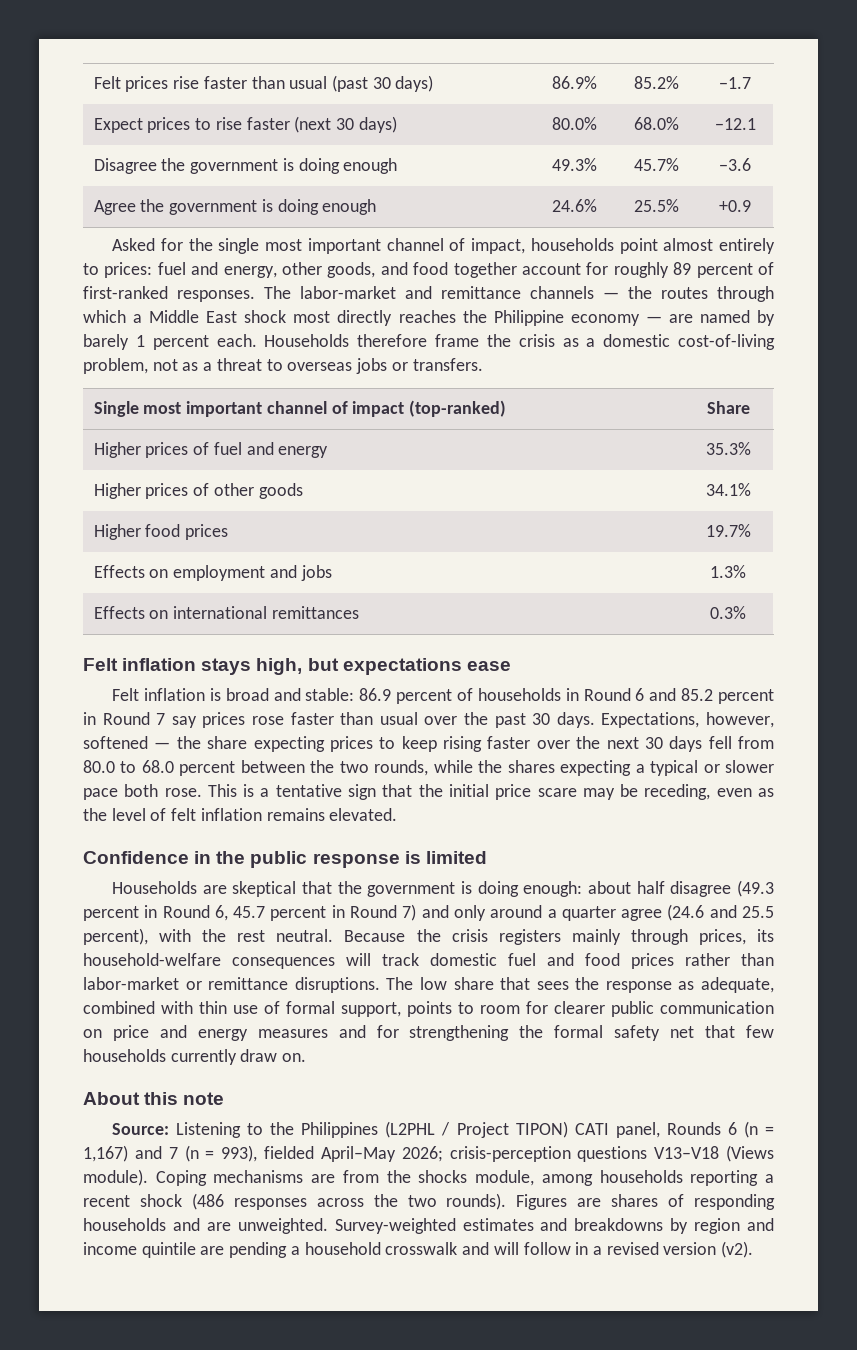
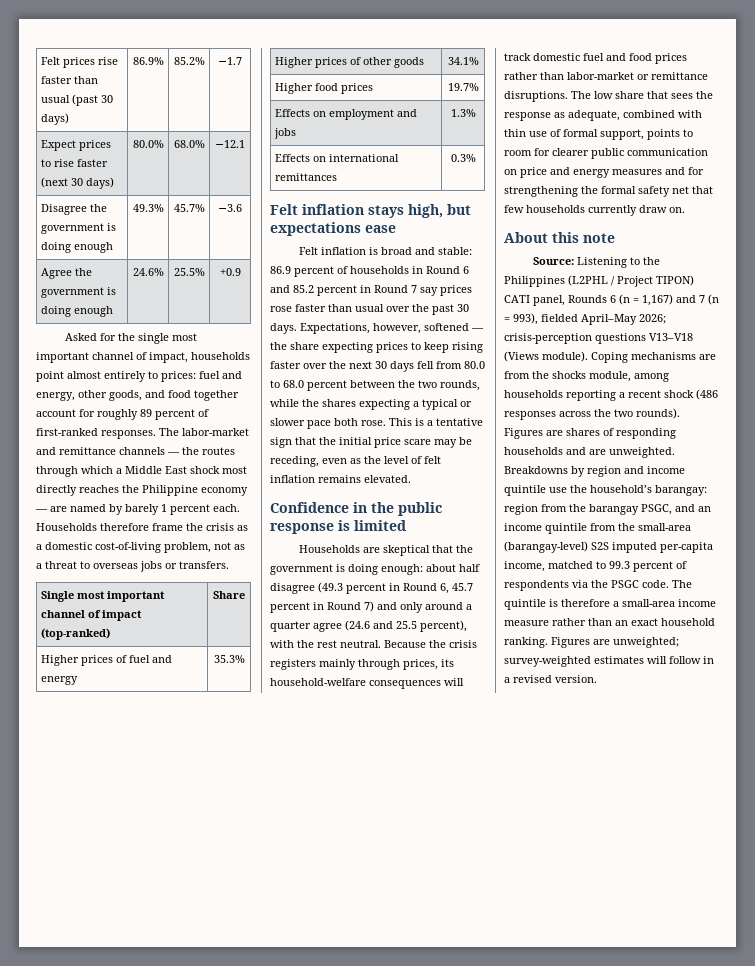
[334,1218,664,1234] Survey-weighted estimates and breakdowns -> [504,466,568,474] Breakdowns
[200,1242,490,1258] are pending a household crosswalk and -> [549,485,707,496] [504,504,711,515] [504,523,691,534] [504,541,713,553] [504,561,687,572] [504,580,692,591] [504,599,716,610] [504,618,715,626] [504,637,679,648] [504,656,644,667] use the household’s barangay: region from the barangay PSGC, and an income quintile from the small-area (barangay-level) S2S imputed per-capita income, matched to 99.3 percent of respondents via the PSGC code. The quintile is therefore a small-area income measure rather than an exact household ranking. Figures are unweighted; survey-weighted estimates
[663,1241,754,1258] version (v2). -> [555,675,597,683] version.

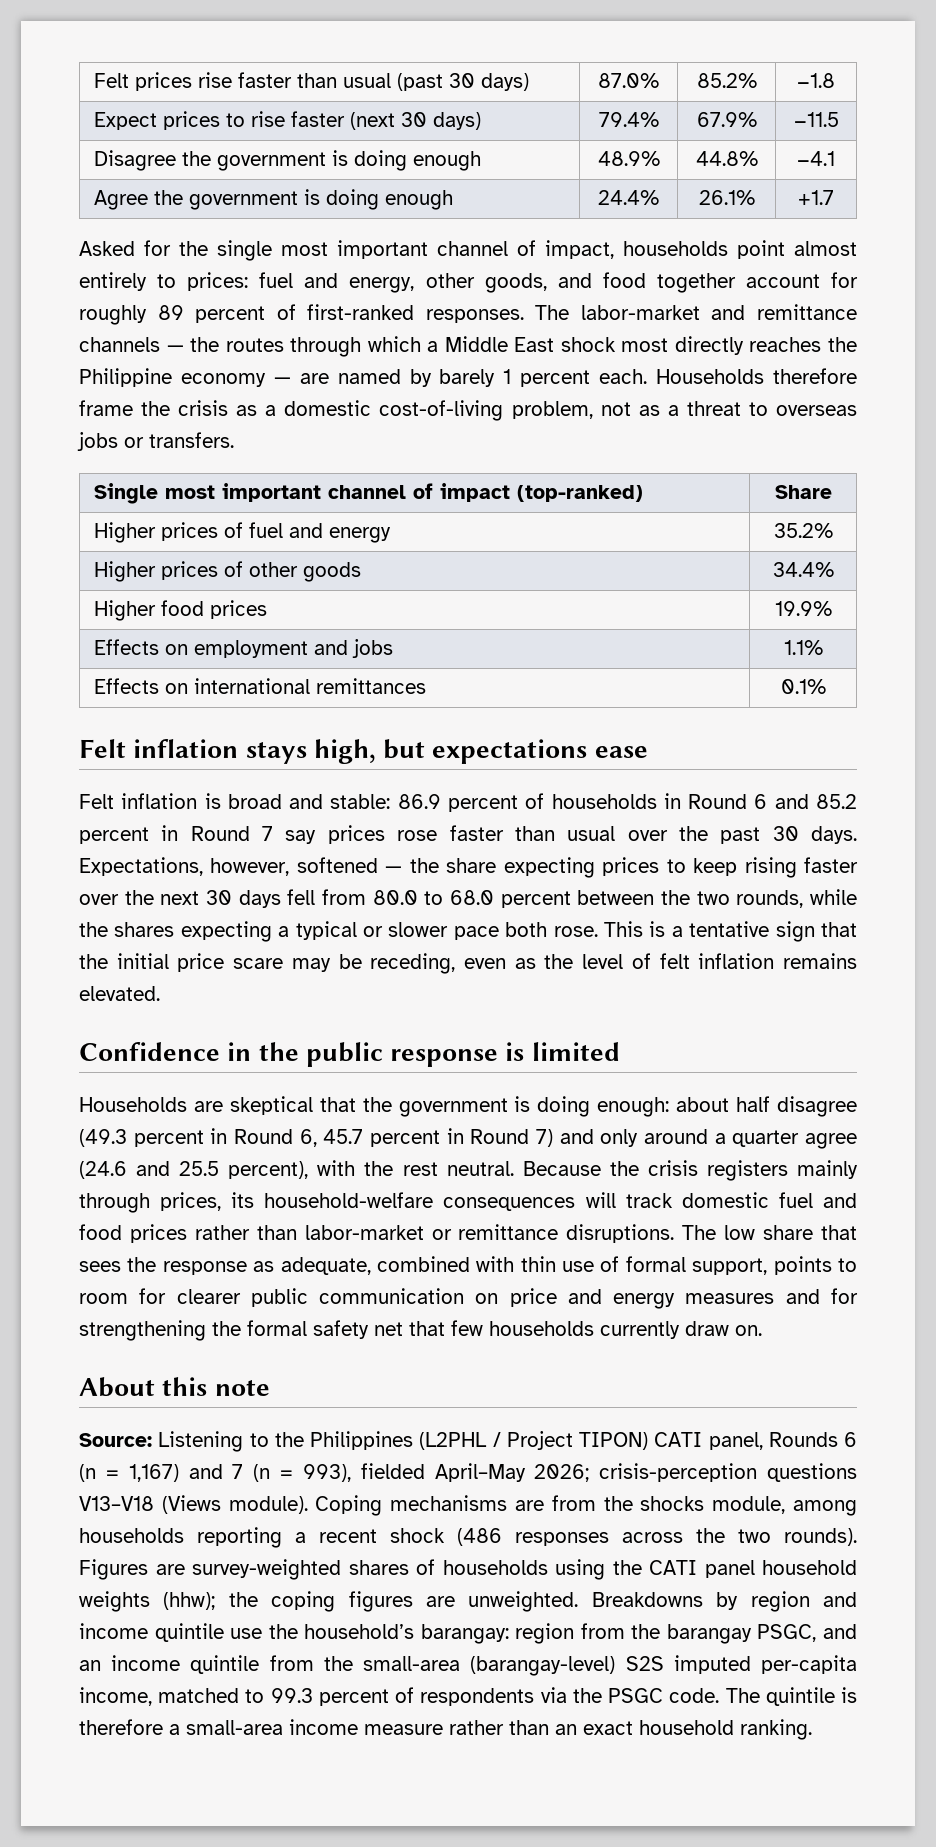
[132,57,164,65] 86.9% -> [598,73,659,88] 87.0%
[218,57,242,65] −1.7 -> [797,73,835,88] −1.8
[132,140,164,148] [173,140,205,148] [215,140,245,148] 80.0% | 68.0% | −12.1 -> [598,112,659,127] [696,112,757,127] [793,112,839,127] 79.4% | 67.9% | −11.5
[132,204,164,212] [173,204,205,212] [218,204,242,212] 49.3% | 45.7% | −3.6 -> [597,151,660,166] [695,151,758,166] [797,151,835,166] 48.9% | 44.8% | −4.1
[132,268,164,276] [173,268,205,276] [219,268,241,276] 24.6% | 25.5% | +0.9 -> [598,190,659,205] [698,190,755,205] [798,190,834,205] 24.4% | 26.1% | +1.7
[213,655,245,663] 35.3% -> [773,523,833,538] 35.2%
[447,57,479,65] 34.1% -> [772,562,834,577] 34.4%
[447,83,479,91] 19.7% -> [774,601,832,616] 19.9%
[450,109,476,117] 1.3% -> [783,640,823,655] 1.1%
[450,154,476,162] 0.3% -> [780,679,826,694] 0.1%
(563, 433) none -> [192,1559,341,1580] survey-weighted
[616,428,676,439] [504,447,586,455] responding households and -> [442,1559,857,1580] [79,1591,413,1612] households using the CATI panel household weights (hhw); the coping figures
[551,637,679,648] [504,656,714,667] [504,675,597,683] Figures are unweighted; survey-weighted estimates will follow in a revised version. -> (812, 1729) none

